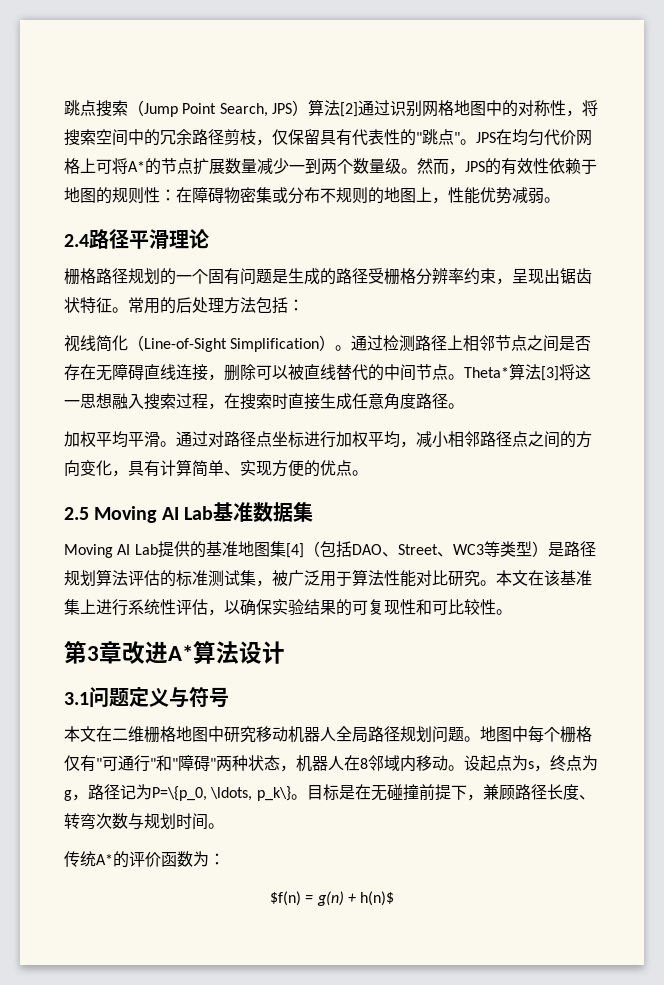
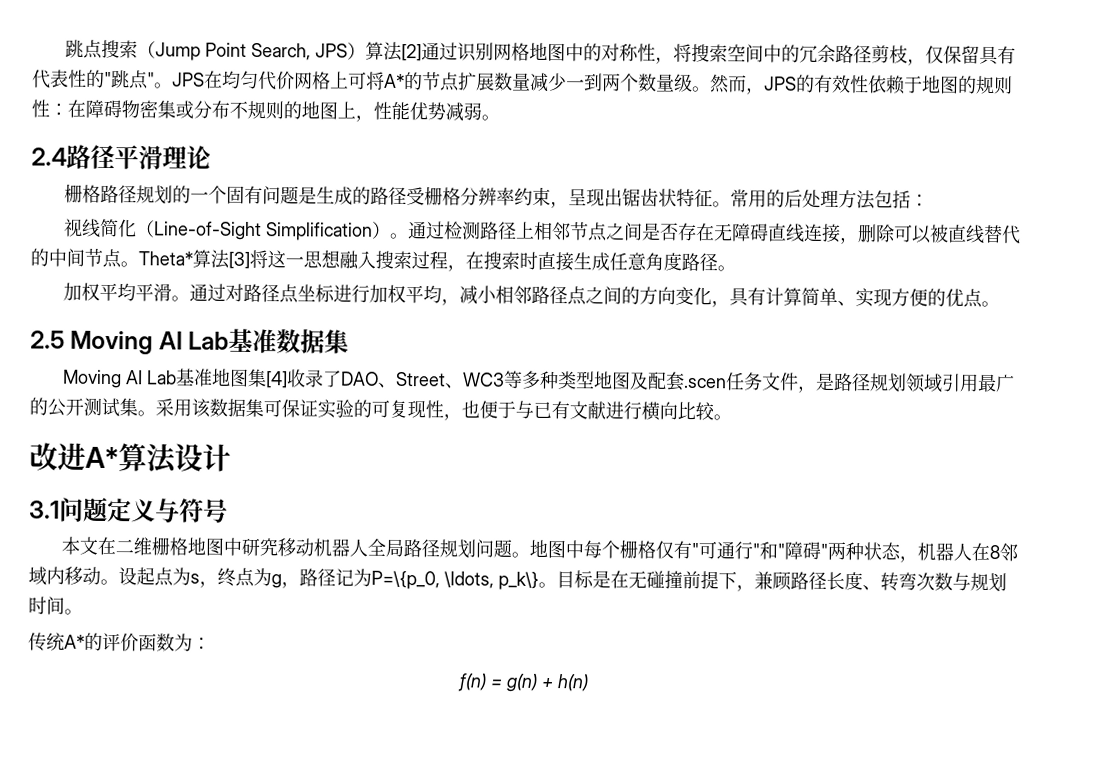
[157,541,206,558] 提供的 -> (178, 377) none
[303,541,352,557] （包括 -> [286,369,343,388] 收录了
[499,541,596,557] [64,569,592,587] [64,599,512,616] [64,641,122,664] 类型）是路径规划算法评估的标准测试集，被广泛用于算法性能对比研究。本文在该基准集上进行系统性评估，以确保实验结果的可复现性和可比较性。 // 第3章 -> [521,370,1016,393] [29,397,732,421] 多种类型地图及配套.scen任务文件，是路径规划领域引用最广的公开测试集。采用该数据集可保证实验的可复现性，也便于与已有文献进行横向比较。 //
[269,891,301,906] $f(n) -> [457,673,487,692] f(n)
[360,891,395,906] h(n)$ -> [557,674,589,692] h(n)

